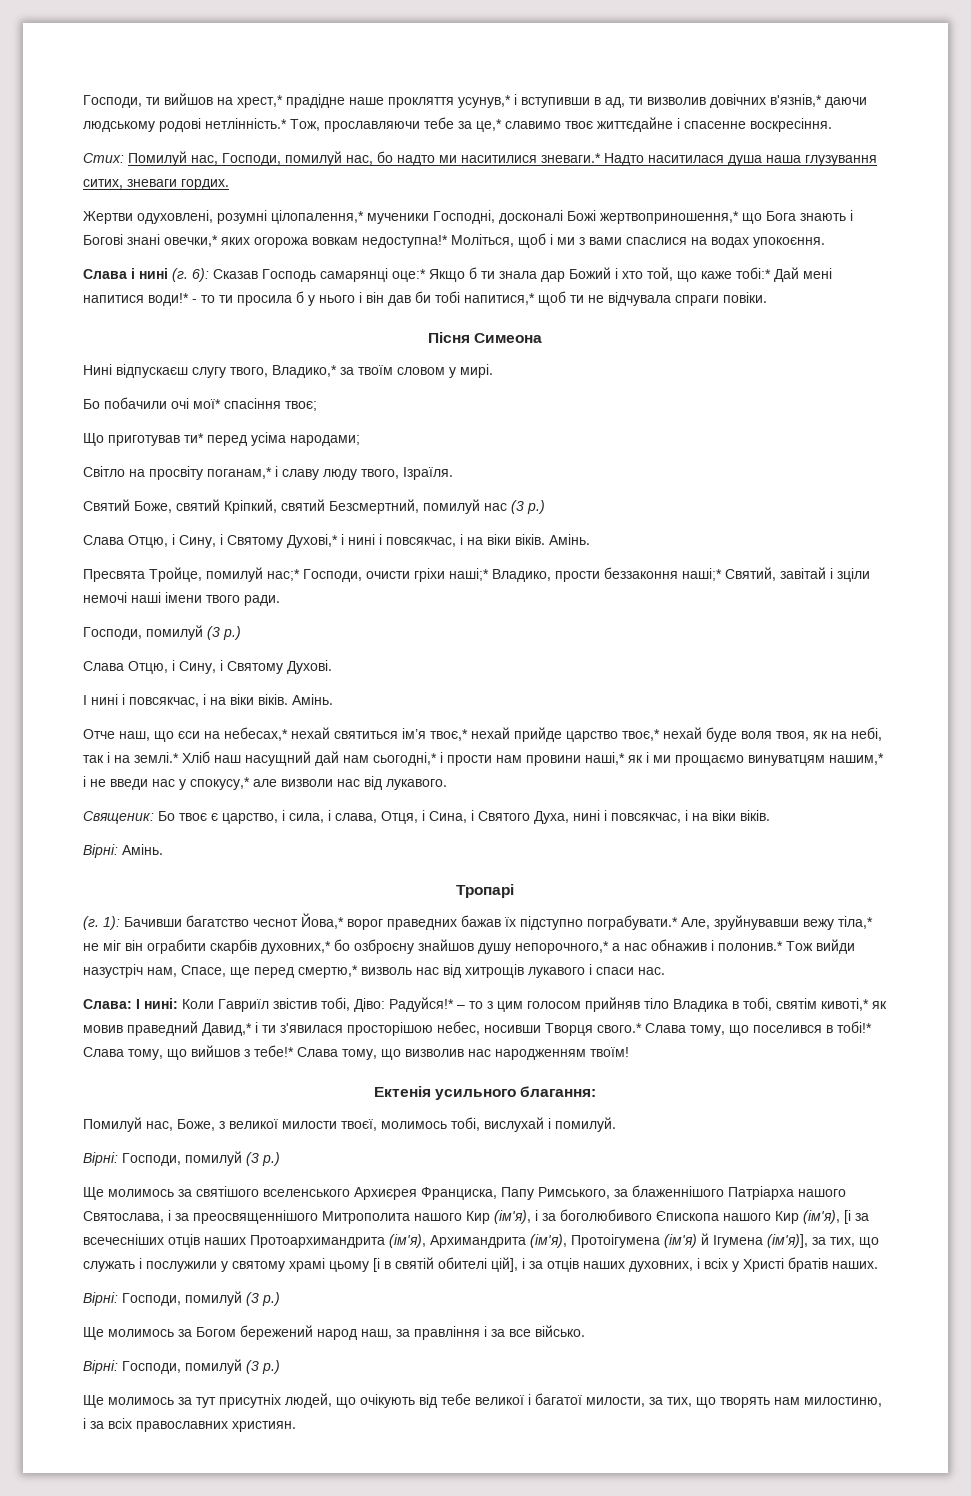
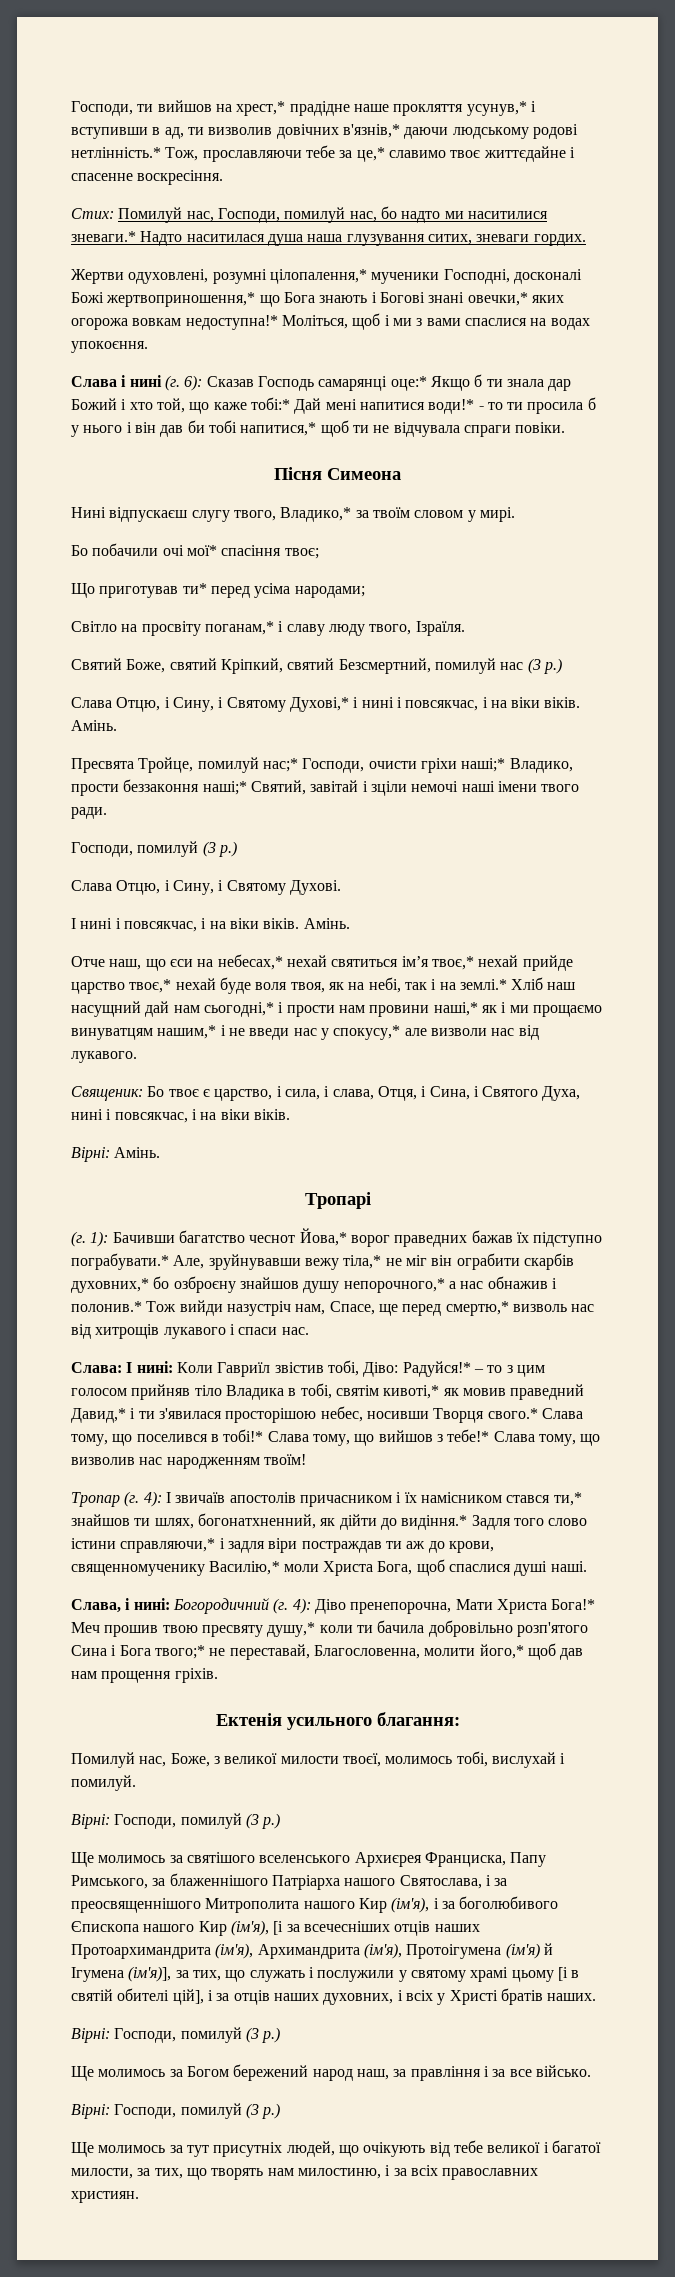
(629, 1052) none -> [71,1491,582,1507] [71,1513,588,1530] [71,1538,494,1553] [71,1559,587,1576] [71,1598,596,1614] [71,1620,588,1637] [71,1643,584,1660] [71,1668,218,1683] // Тропар (г. 4): I звичаїв апостолів причасником і їх намісником стався ти,* знайшов ти шлях, богонатхненний, як дійти до видіння.* Задля того слово істини справляючи,* і задля віри постраждав ти аж до крови, священномученику Василію,* моли Христа Бога, щоб спаслися душі наші. // Слава, і нині: Богородичний (г. 4): Діво пренепорочна, Мати Христа Бога!* Меч прошив твою пресвяту душу,* коли ти бачила добровільно розп'ятого Сина і Бога твого;* не переставай, Благословенна, молити його,* щоб дав нам прощення гріхів.

